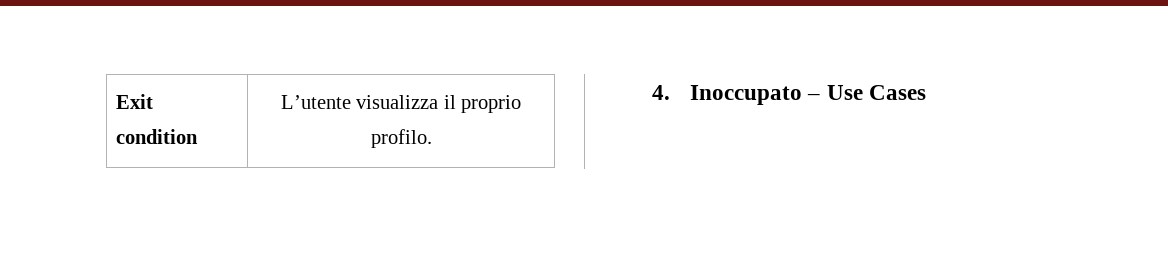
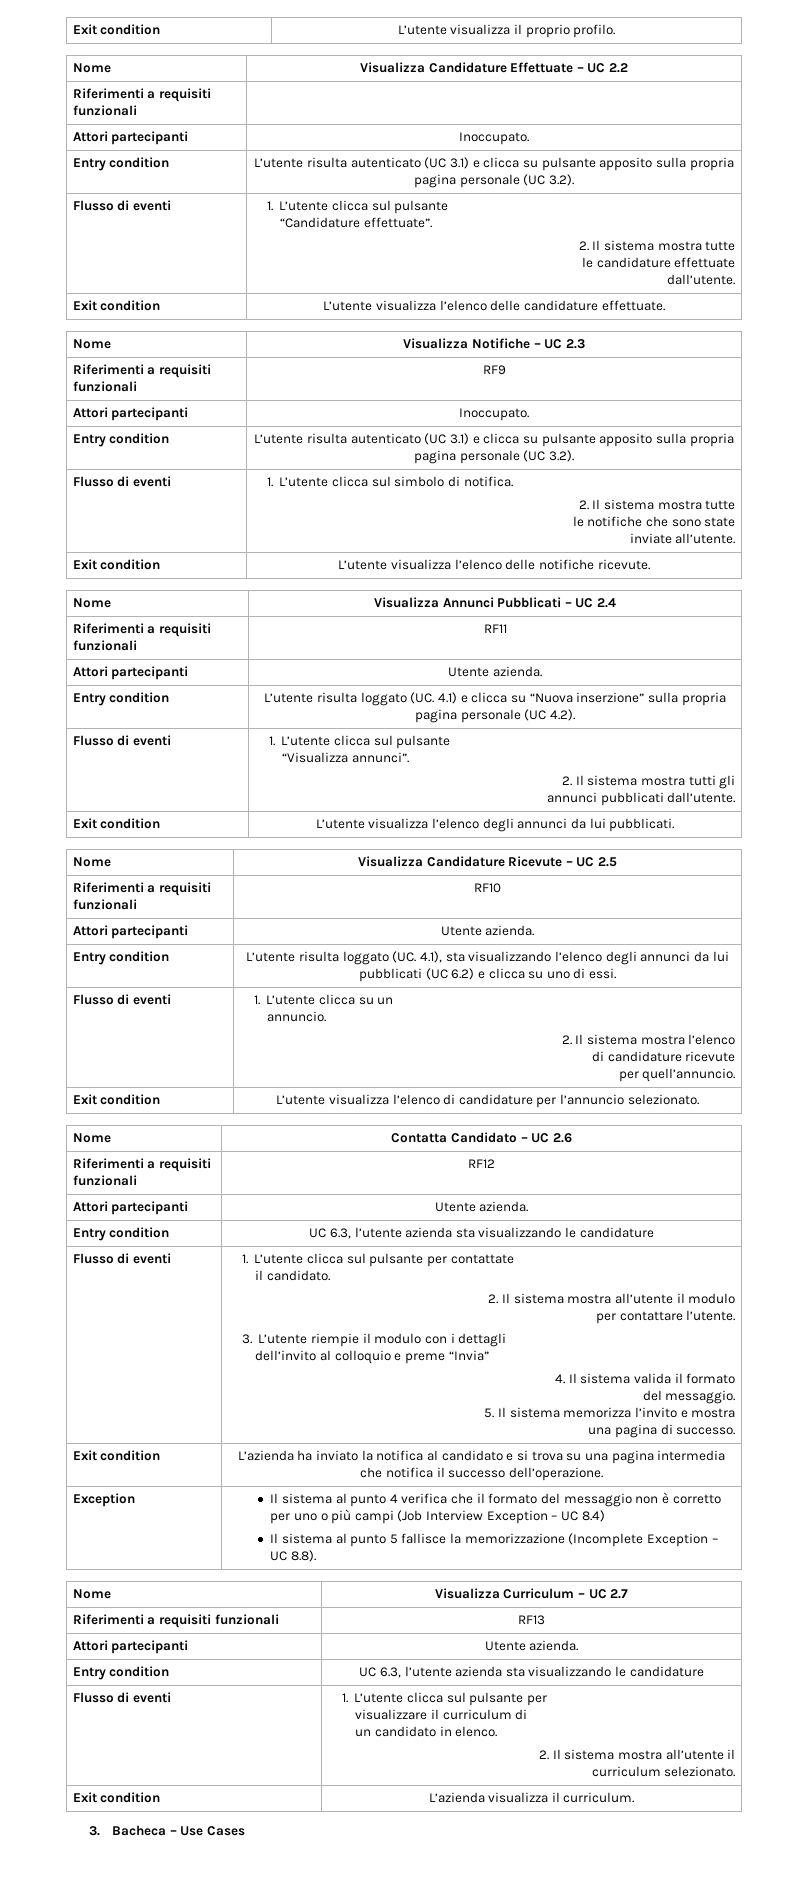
[651,85,803,105] // 4. Inoccupato -> [72,63,111,73] [359,62,629,73] [72,88,212,102] [72,105,137,116] [72,131,189,145] [459,132,529,145] [72,157,170,171] [254,157,734,171] [414,174,574,188] [72,200,172,211] [266,200,449,214] [280,217,433,228] [578,240,736,251] [581,257,736,268] [667,274,736,285] [72,300,161,311] [323,300,665,311] [72,339,111,349] [403,338,585,349] [72,364,212,378] [72,381,137,392] [482,365,506,375] [72,407,189,421] [459,408,529,421] [72,433,170,447] [254,433,734,447] [414,450,574,464] [72,476,172,487] [266,476,513,487] [578,499,736,510] [572,516,736,527] [629,533,736,544] [72,559,161,570] [338,559,650,570] [72,598,111,608] [373,597,617,608] [72,623,212,637] [72,640,137,651] [483,624,507,633] [72,666,189,680] [448,666,542,677] [72,692,170,706] [264,692,726,706] [415,709,575,723] [72,735,172,746] [268,735,451,749] [282,752,410,763] [561,775,736,789] [546,792,736,806] [72,818,161,829] [315,818,675,832] [72,857,111,867] [357,856,618,867] [72,882,212,896] [72,899,137,910] [474,883,501,893] [72,925,189,939] [440,925,535,936] [72,951,170,965] [246,951,729,965] [358,968,617,982] [72,994,172,1005] [253,994,394,1005] [267,1011,327,1022] [561,1034,736,1045] [591,1051,736,1062] [618,1068,736,1082] [72,1094,161,1105] [276,1094,699,1108] [72,1133,111,1143] [391,1132,572,1143] [72,1158,212,1172] [72,1175,137,1186] [468,1159,495,1168] [72,1201,189,1215] [434,1201,529,1212] [72,1227,170,1241] [309,1227,654,1239] [72,1253,172,1264] [241,1253,514,1267] [255,1270,331,1281] [488,1293,736,1304] [595,1310,736,1324] [241,1333,507,1347] [255,1350,489,1364] [554,1373,736,1384] [642,1390,736,1404] [484,1407,736,1418] [588,1424,736,1438] [72,1450,161,1461] [237,1450,726,1464] [360,1467,603,1481] [72,1493,135,1507] [270,1492,721,1507] [270,1509,605,1524] [270,1533,718,1547] [270,1550,316,1562] [72,1589,111,1599] [434,1588,629,1599] [72,1614,279,1628] [518,1615,545,1625] [72,1640,189,1654] [484,1640,579,1651] [72,1666,170,1680] [359,1666,704,1678] [72,1692,172,1703] [341,1692,547,1706] [355,1709,528,1720] [355,1726,498,1737] [538,1749,736,1760] [591,1766,736,1777] [72,1792,161,1803] [428,1792,635,1803] [88,1825,166,1836] // Nome | Visualizza Candidature Effettuate – UC 2.2 // Riferimenti a requisiti funzionali | // Attori partecipanti | Inoccupato. // Entry condition | L’utente risulta autenticato (UC 3.1) e clicca su pulsante apposito sulla propria pagina personale (UC 3.2). // Flusso di eventi | 1. L’utente clicca sul pulsante // “Candidature effettuate”. // 2. Il sistema mostra tutte // le candidature effettuate // dall’utente. // Exit condition | L’utente visualizza l’elenco delle candidature effettuate. // Nome | Visualizza Notifiche – UC 2.3 // Riferimenti a requisiti funzionali | RF9 // Attori partecipanti | Inoccupato. // Entry condition | L’utente risulta autenticato (UC 3.1) e clicca su pulsante apposito sulla propria pagina personale (UC 3.2). // Flusso di eventi | 1. L’utente clicca sul simbolo di notifica. // 2. Il sistema mostra tutte // le notifiche che sono state // inviate all’utente. // Exit condition | L’utente visualizza l’elenco delle notifiche ricevute. // Nome | Visualizza Annunci Pubblicati – UC 2.4 // Riferimenti a requisiti funzionali | RF11 // Attori partecipanti | Utente azienda. // Entry condition | L’utente risulta loggato (UC. 4.1) e clicca su “Nuova inserzione” sulla propria pagina personale (UC 4.2). // Flusso di eventi | 1. L’utente clicca sul pulsante // “Visualizza annunci”. // 2. Il sistema mostra tutti gli // annunci pubblicati dall’utente. // Exit condition | L’utente visualizza l’elenco degli annunci da lui pubblicati. // Nome | Visualizza Candidature Ricevute – UC 2.5 // Riferimenti a requisiti funzionali | RF10 // Attori partecipanti | Utente azienda. // Entry condition | L’utente risulta loggato (UC. 4.1), sta visualizzando l’elenco degli annunci da lui pubblicati (UC 6.2) e clicca su uno di essi. // Flusso di eventi | 1. L’utente clicca su un // annuncio. // 2. Il sistema mostra l’elenco // di candidature ricevute // per quell’annuncio. // Exit condition | L’utente visualizza l’elenco di candidature per l’annuncio selezionato. // Nome | Contatta Candidato – UC 2.6 // Riferimenti a requisiti funzionali | RF12 // Attori partecipanti | Utente azienda. // Entry condition | UC 6.3, l’utente azienda sta visualizzando le candidature // Flusso di eventi | 1. L’utente clicca sul pulsante per contattate // il candidato. // 2. Il sistema mostra all’utente il modulo // per contattare l’utente. // 3. L’utente riempie il modulo con i dettagli // dell’invito al colloquio e preme “Invia” // 4. Il sistema valida il formato // del messaggio. // 5. Il sistema memorizza l’invito e mostra // una pagina di successo. // Exit condition | L’azienda ha inviato la notifica al candidato e si trova su una pagina intermedia che notifica il successo dell’operazione. // Exception | Il sistema al punto 4 verifica che il formato del messaggio non è corretto per uno o più campi (Job Interview Exception – UC 8.4) // Il sistema al punto 5 fallisce la memorizzazione (Incomplete Exception – UC 8.8). // Nome | Visualizza Curriculum – UC 2.7 // Riferimenti a requisiti funzionali | RF13 // Attori partecipanti | Utente azienda. // Entry condition | UC 6.3, l’utente azienda sta visualizzando le candidature // Flusso di eventi | 1. L’utente clicca sul pulsante per // visualizzare il curriculum di // un candidato in elenco. // 2. Il sistema mostra all’utente il // curriculum selezionato. // Exit condition | L’azienda visualizza il curriculum. // 3. Bacheca

